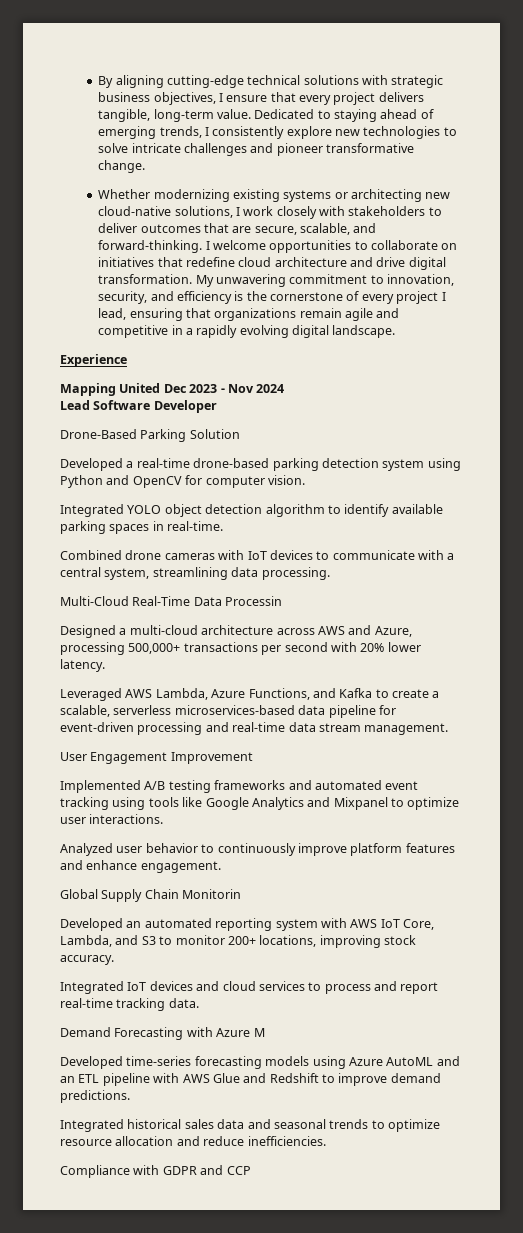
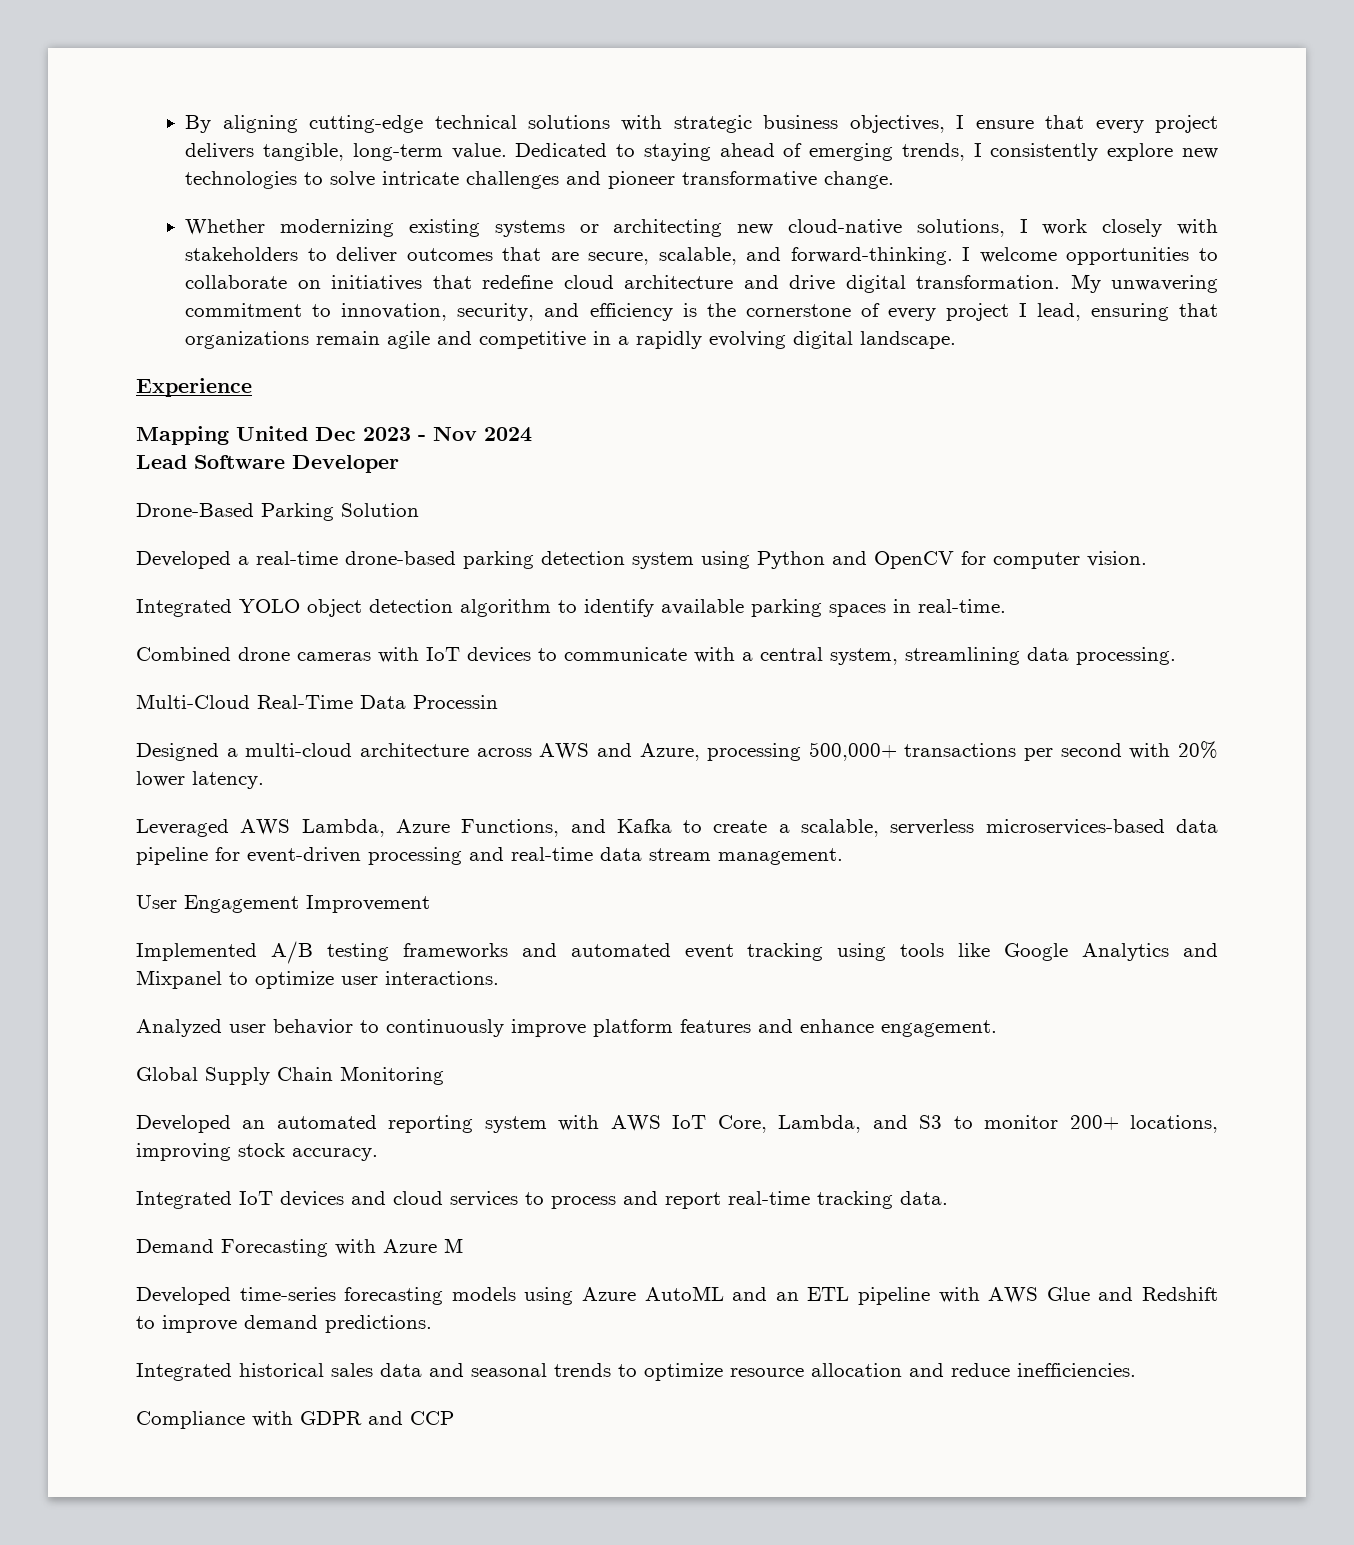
[182,889,242,899] Monitorin -> [340,1066,444,1085] Monitoring

